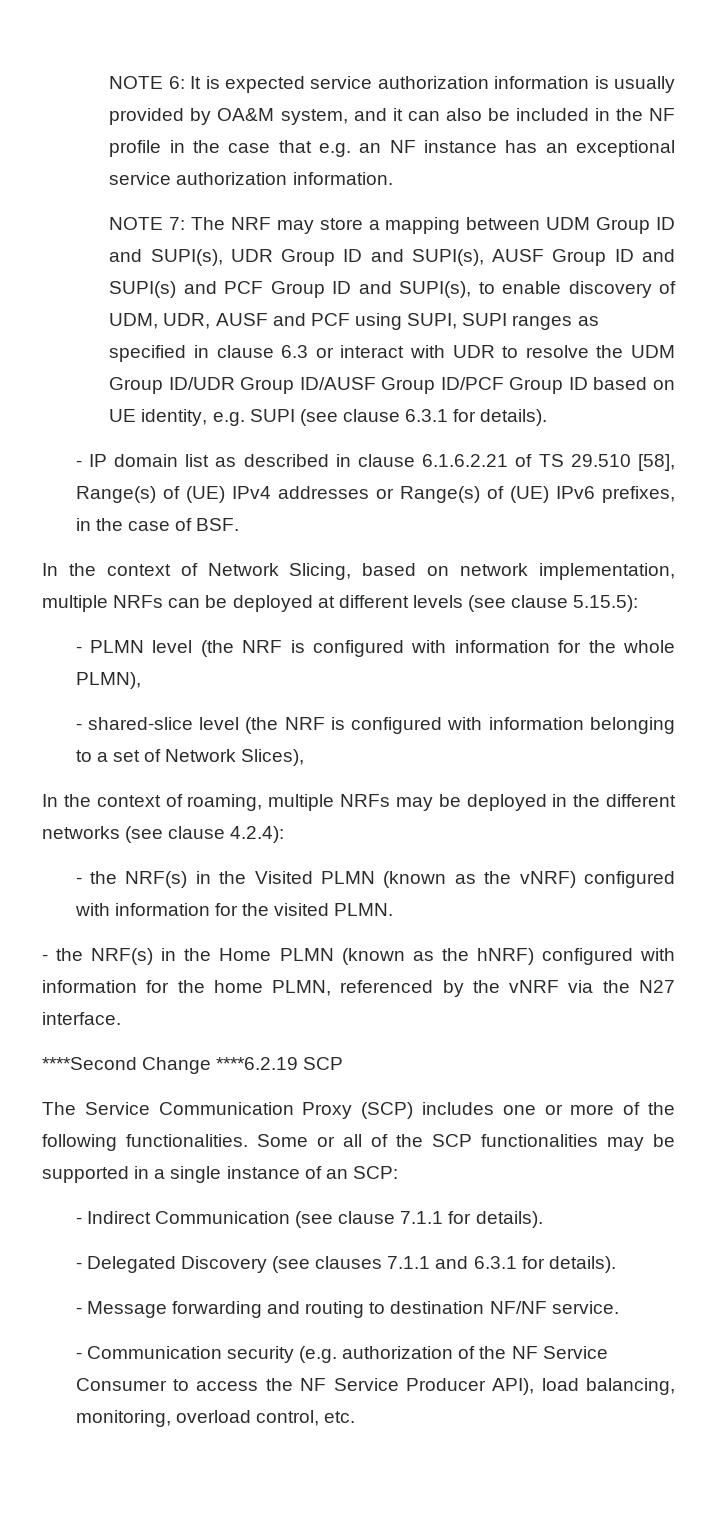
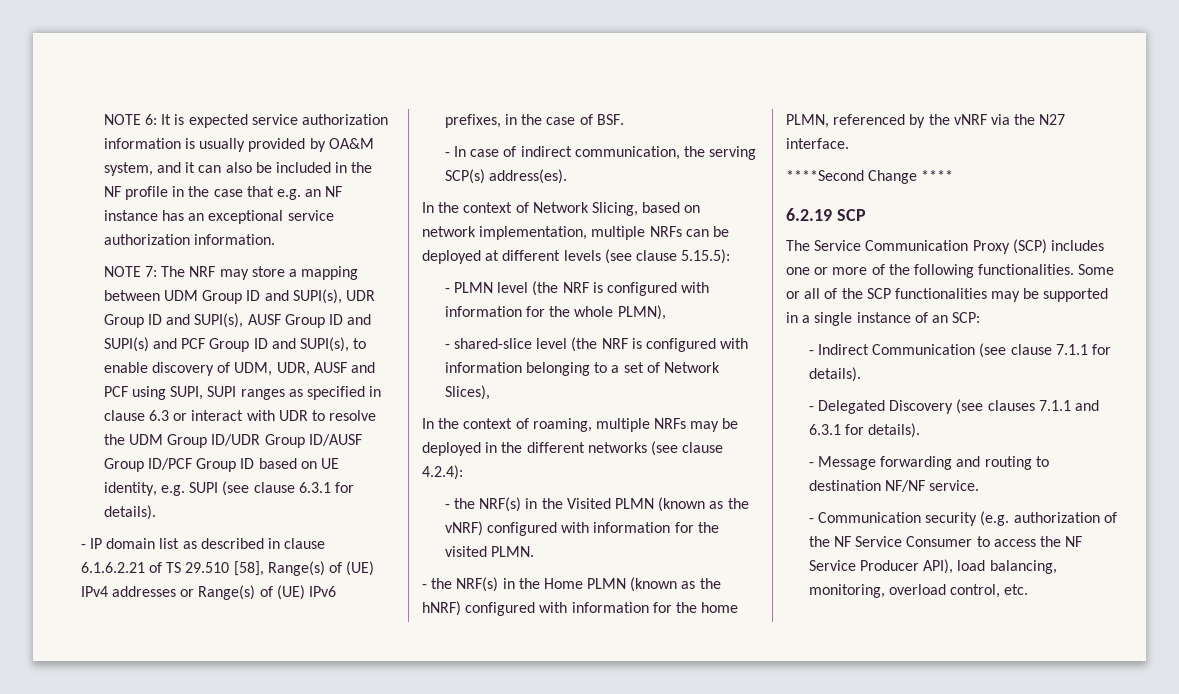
(240, 524) none -> [444,146,757,160] [444,169,568,184] // - In case of indirect communication, the serving SCP(s) address(es).
[216,1057,299,1070] ****6.2.19 -> [921,170,954,181] [786,208,832,221] **** // 6.2.19

